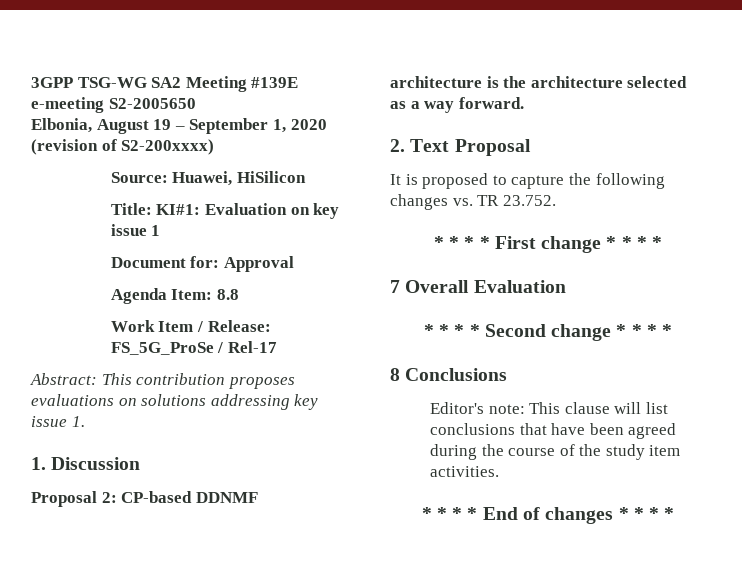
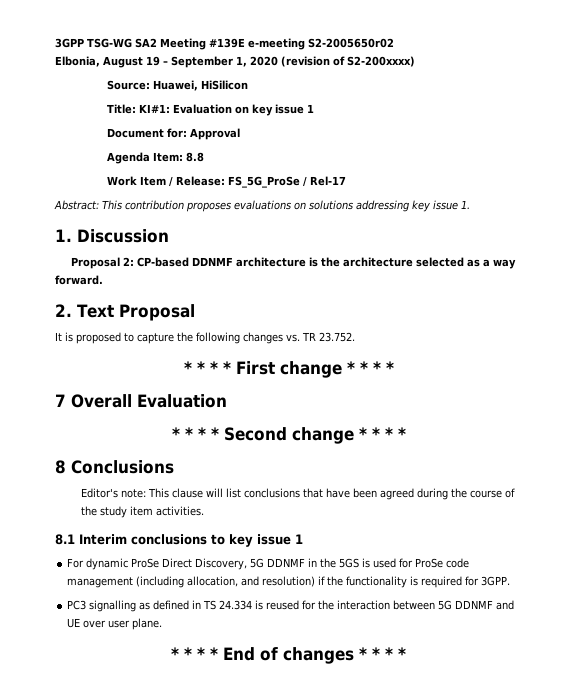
[108,98,196,109] S2-2005650 -> [308,38,394,48] S2-2005650r02
(499, 471) none -> [55,534,303,547] [67,558,470,570] [67,576,511,588] [67,600,515,612] [67,618,163,630] // 8.1 Interim conclusions to key issue 1 // For dynamic ProSe Direct Discovery, 5G DDNMF in the 5GS is used for ProSe code management (including allocation, and resolution) if the functionality is required for 3GPP. // PC3 signalling as defined in TS 24.334 is reused for the interaction between 5G DDNMF and UE over user plane.

